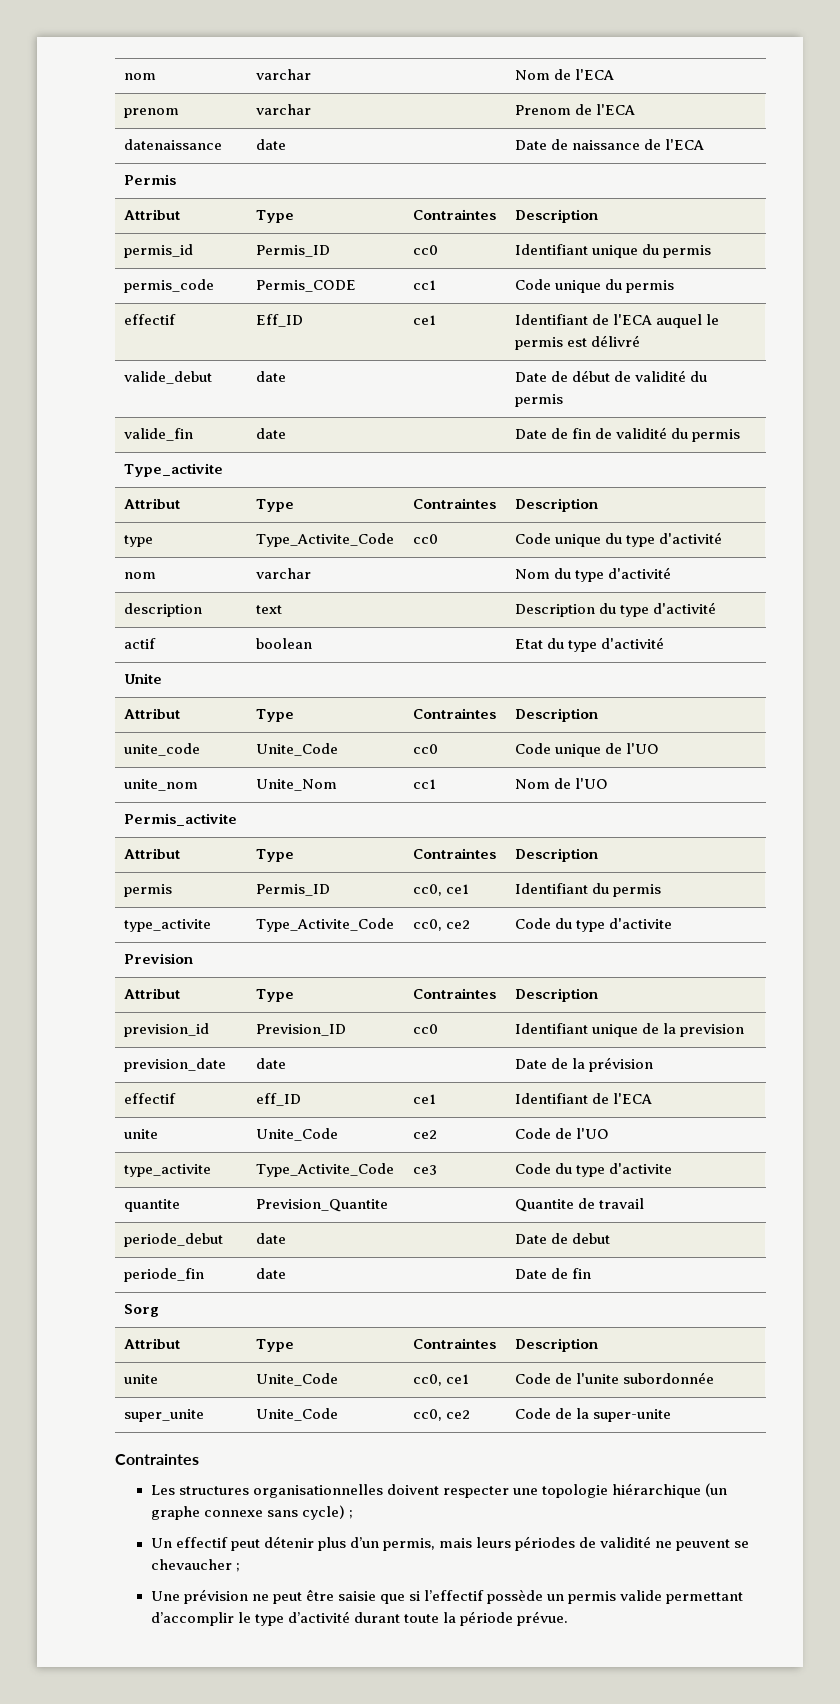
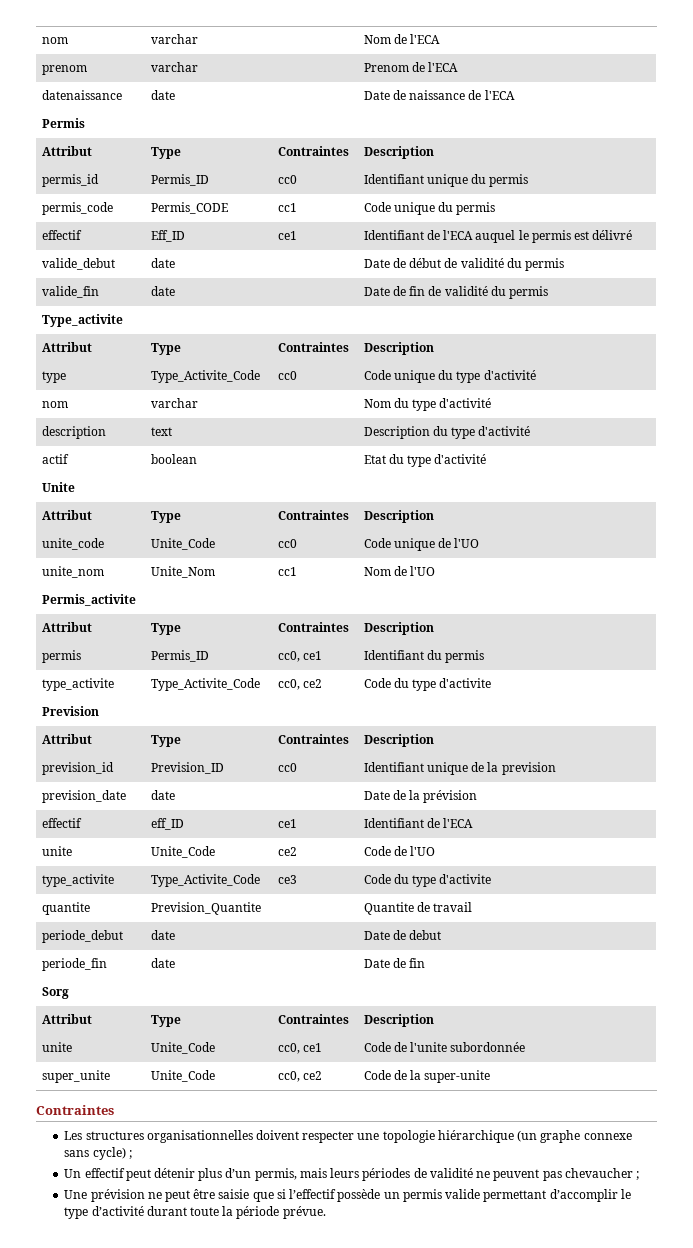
[734,1541,750,1548] se -> [542,1171,562,1181] pas

